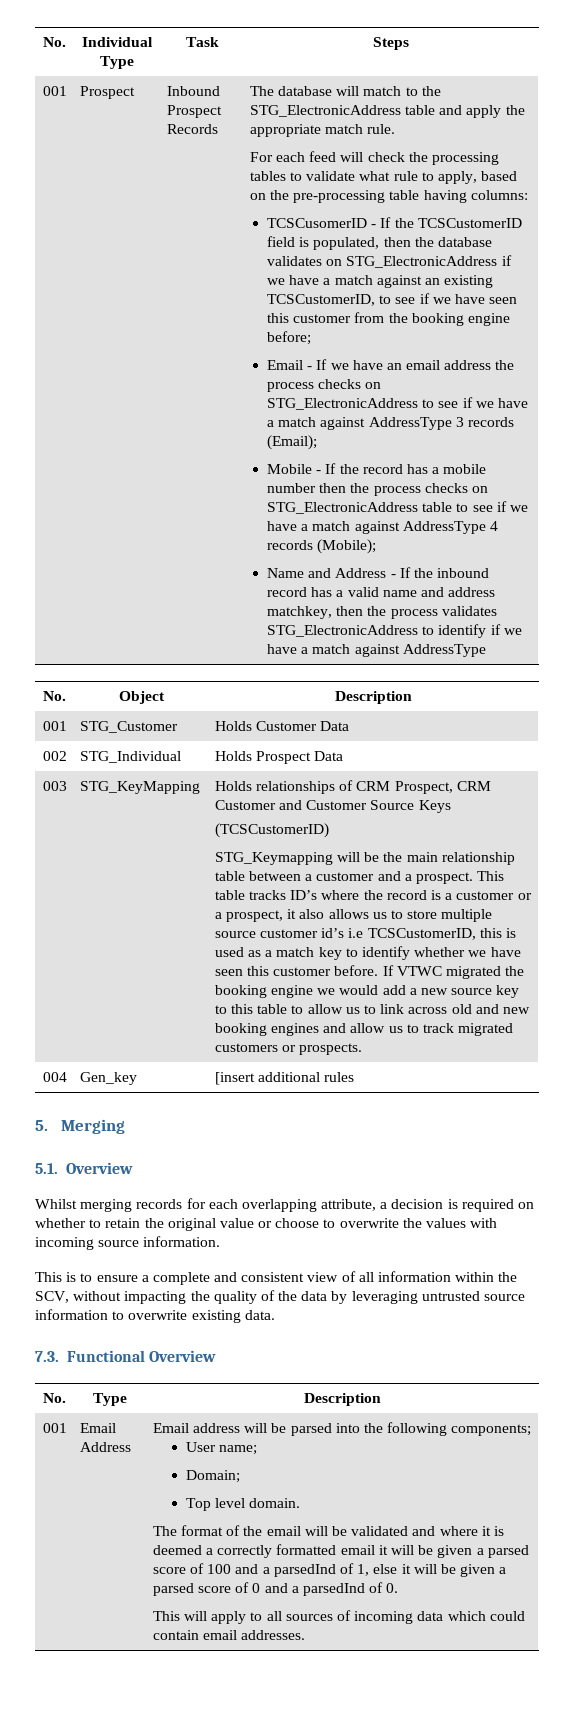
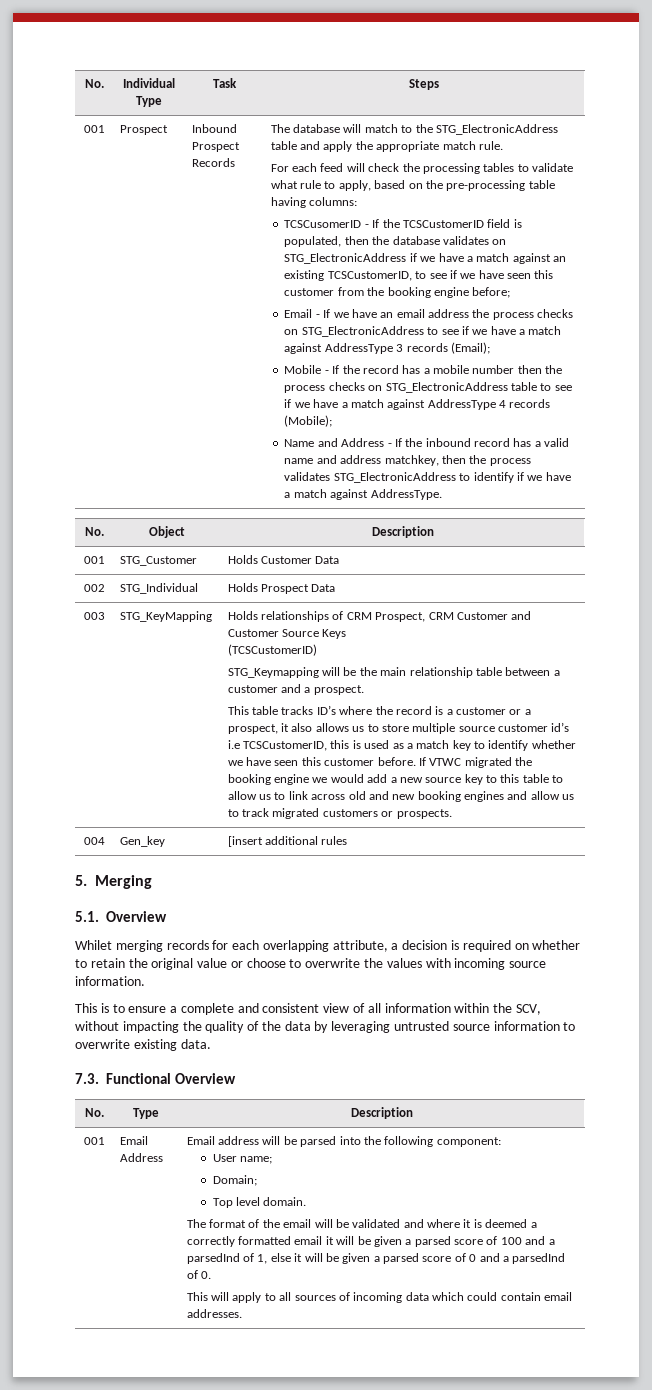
[402,644,486,657] AddressType -> [370,489,442,500] AddressType.
(474, 878) none -> (364, 690) //
[35,1199,77,1209] Whilst -> [75,940,112,950] Whilet
[451,1424,532,1436] components; -> [436,1137,501,1147] component:

